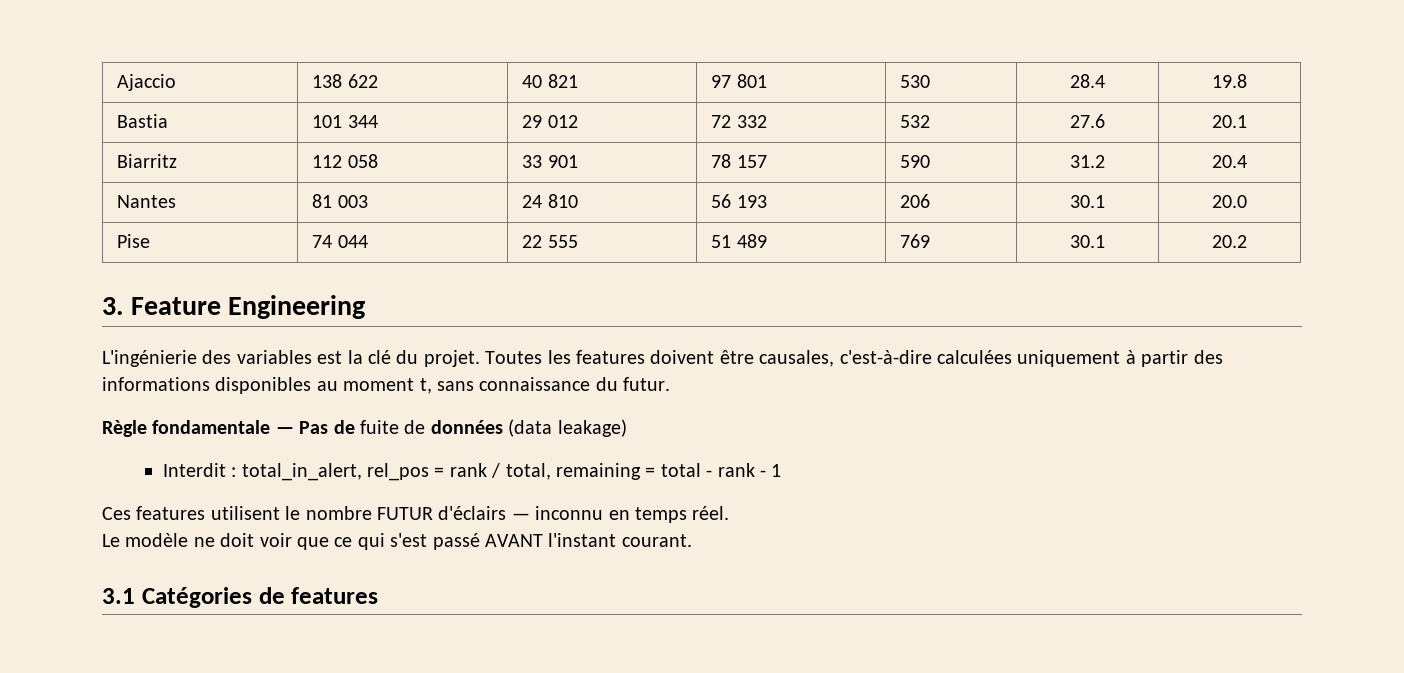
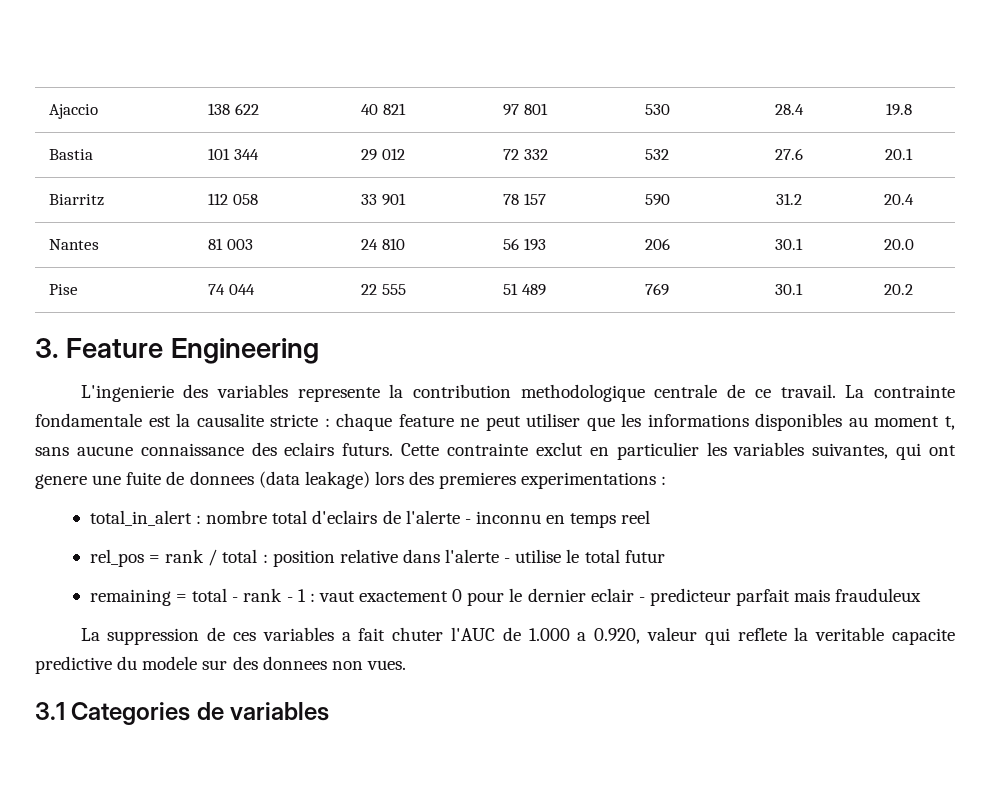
[102,350,197,367] L'ingénierie -> [80,385,174,402] L'ingenierie
[317,350,1223,367] est la clé du projet. Toutes les features doivent être causales, c'est-à-dire calculées uniquement à partir des -> [297,384,955,402] [35,413,642,431] represente la contribution methodologique centrale de ce travail. La contrainte fondamentale est la causalite stricte : chaque feature ne peut utiliser que les
[479,377,671,391] [102,420,355,437] connaissance du futur. // Règle fondamentale — Pas de -> [76,442,957,460] [35,474,122,489] aucune connaissance des eclairs futurs. Cette contrainte exclut en particulier les variables suivantes, qui ont genere une
[430,420,503,434] données -> [189,471,254,485] donnees
[162,463,551,481] // Interdit : total_in_alert, rel_pos = rank / total, -> [374,471,667,489] [89,510,651,528] [89,549,665,567] lors des premieres experimentations : // total_in_alert : nombre total d'eclairs de l'alerte - inconnu en temps reel // rel_pos = rank / total : position relative dans l'alerte - utilise le total futur //
[102,506,730,523] [102,533,692,550] [102,587,379,608] // Ces features utilisent le nombre FUTUR d'éclairs — inconnu en temps réel. // Le modèle ne doit voir que ce qui s'est passé AVANT l'instant courant. // 3.1 Catégories de features -> [309,588,922,606] [80,627,955,645] [35,656,406,674] [35,702,330,725] : vaut exactement 0 pour le dernier eclair - predicteur parfait mais frauduleux // La suppression de ces variables a fait chuter l'AUC de 1.000 a 0.920, valeur qui reflete la veritable capacite predictive du modele sur des donnees non vues. // 3.1 Categories de variables

